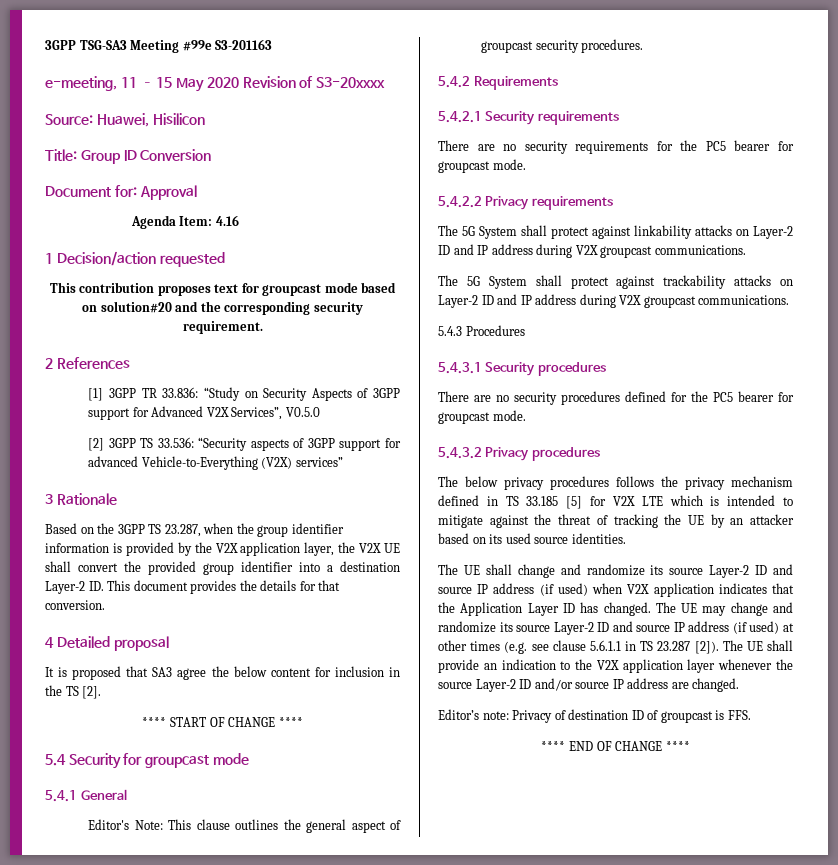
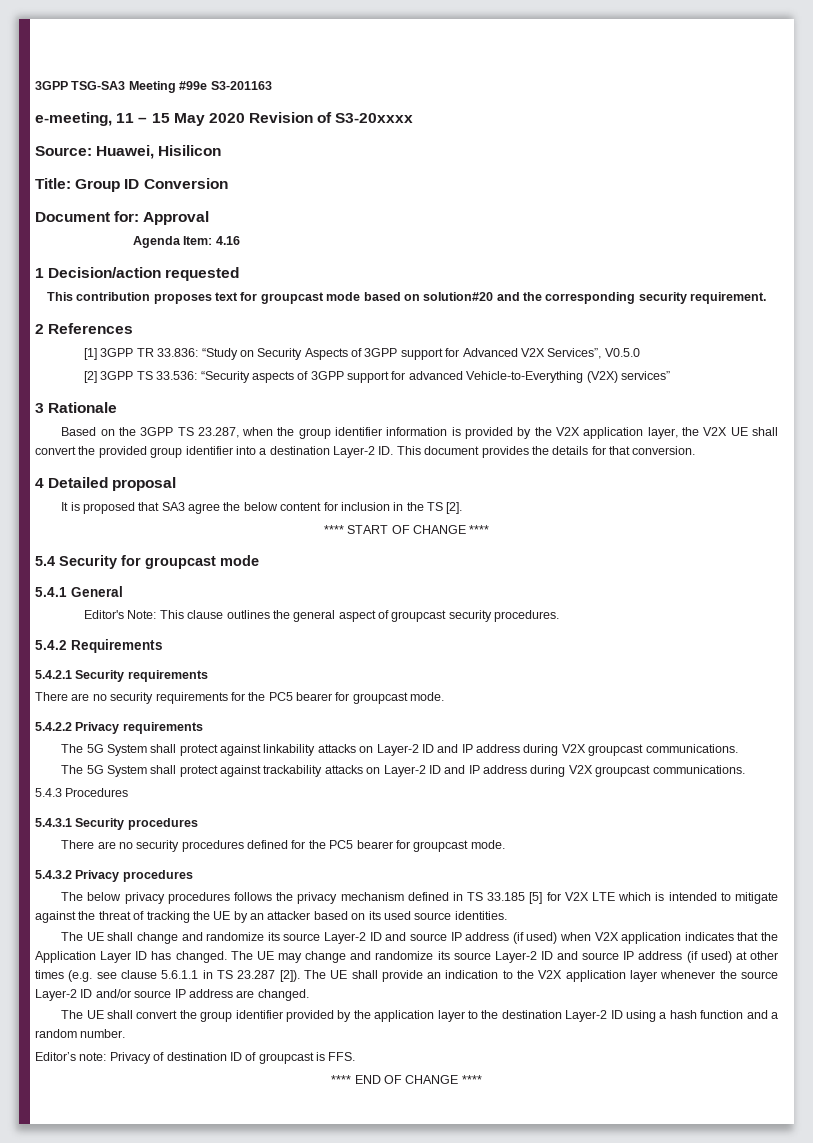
(740, 685) none -> [61,1010,779,1022] [35,1029,126,1038] // The UE shall convert the group identifier provided by the application layer to the destination Layer-2 ID using a hash function and a random number.

